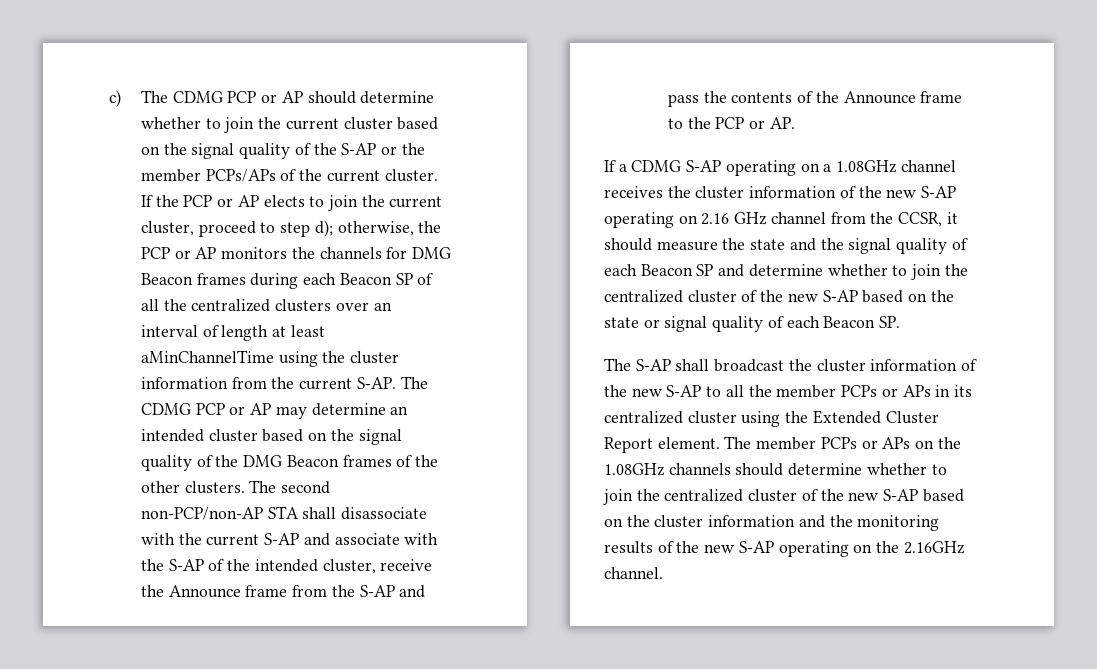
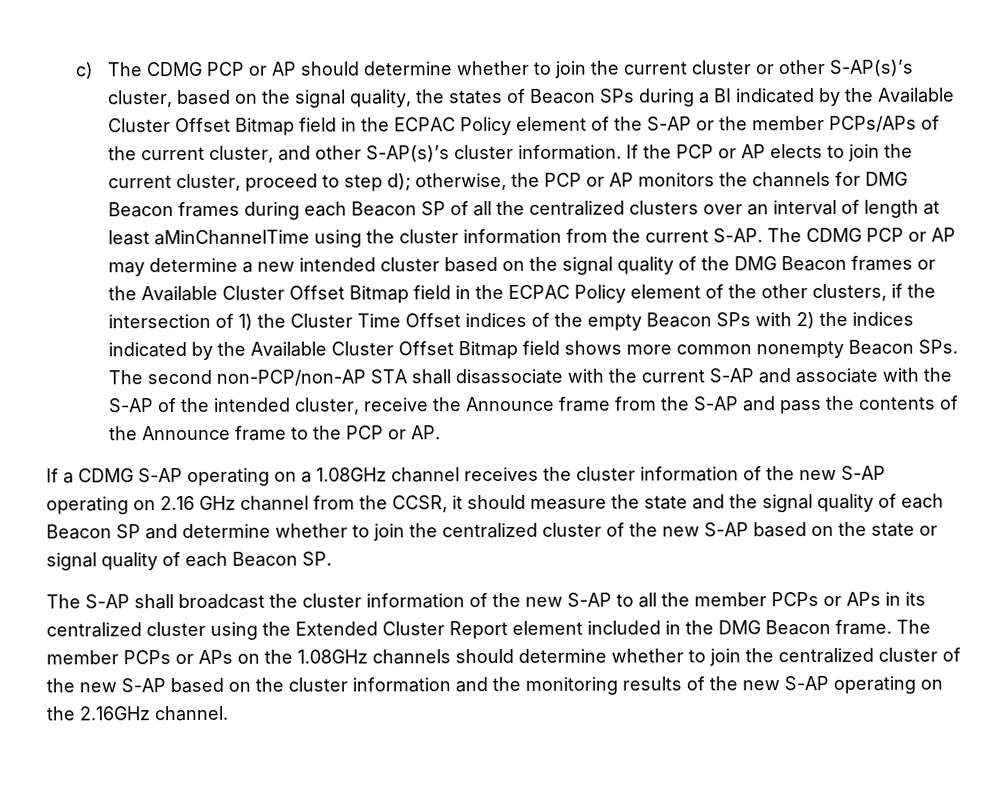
[397,117,439,130] [140,143,291,159] based on the signal quality -> [754,59,913,77] [107,87,955,108] [107,116,587,136] or other S-AP(s)’s cluster, based on the signal quality, the states of Beacon SPs during a BI indicated by the Available Cluster Offset Bitmap field in the ECPAC Policy element
[384,169,438,182] cluster. -> [208,144,622,163] cluster, and other S-AP(s)’s cluster information.
[390,406,409,415] an -> [241,261,295,273] a new
[396,455,438,467] [140,481,245,494] of the other clusters. -> [916,259,936,270] [107,283,936,304] [107,311,914,331] [107,339,958,360] or the Available Cluster Offset Bitmap field in the ECPAC Policy element of the other clusters, if the intersection of 1) the Cluster Time Offset indices of the empty Beacon SPs with 2) the indices indicated by the Available Cluster Offset Bitmap field shows more common nonempty Beacon SPs.
[657,437,720,449] element. -> [512,619,892,636] element included in the DMG Beacon frame.

